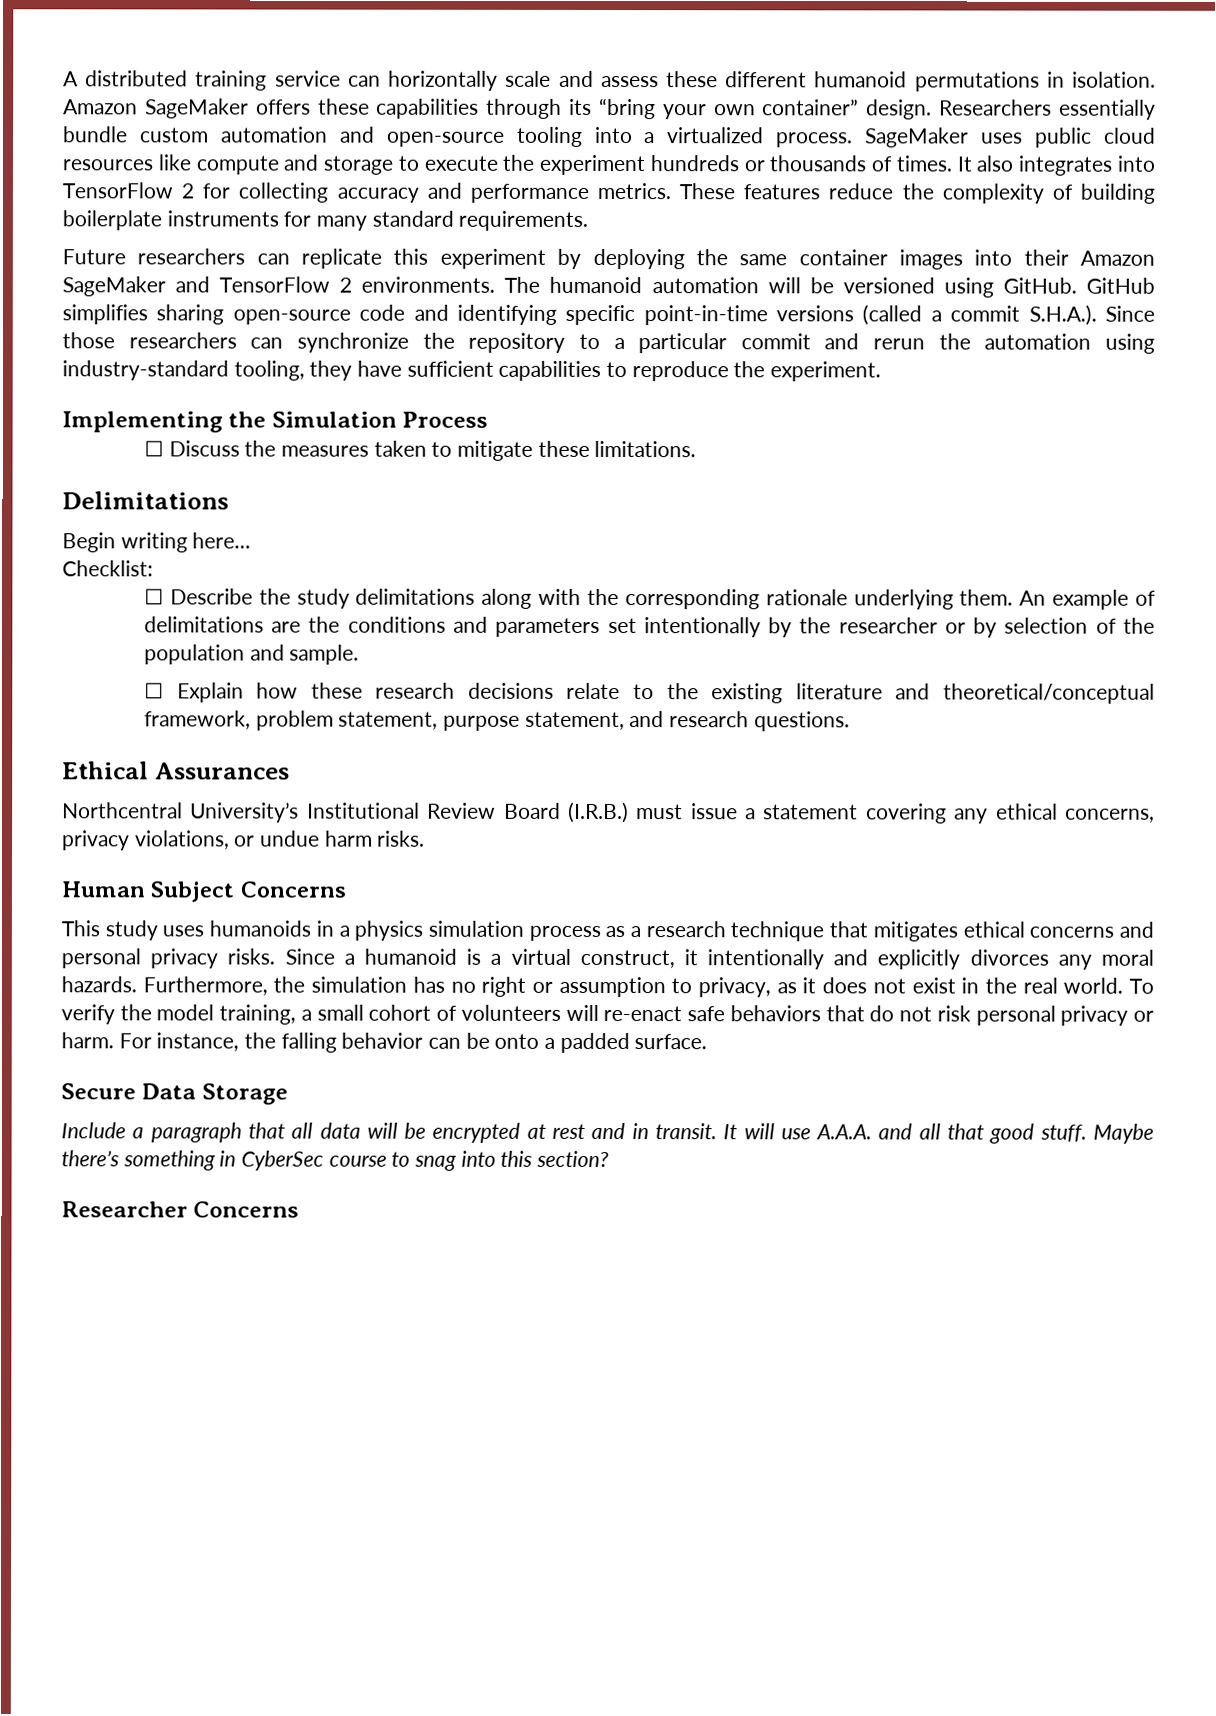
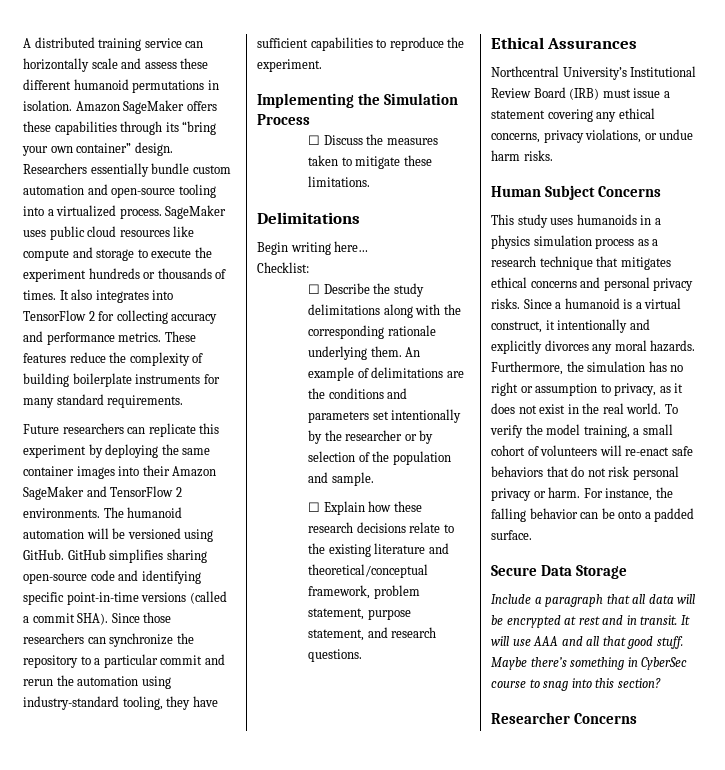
[1028,304,1097,326] S.H.A.). -> [77,613,109,625] SHA).
[567,801,629,824] (I.R.B.) -> [569,88,600,100] (IRB)
[816,1124,873,1140] A.A.A. -> [533,636,559,646] AAA

